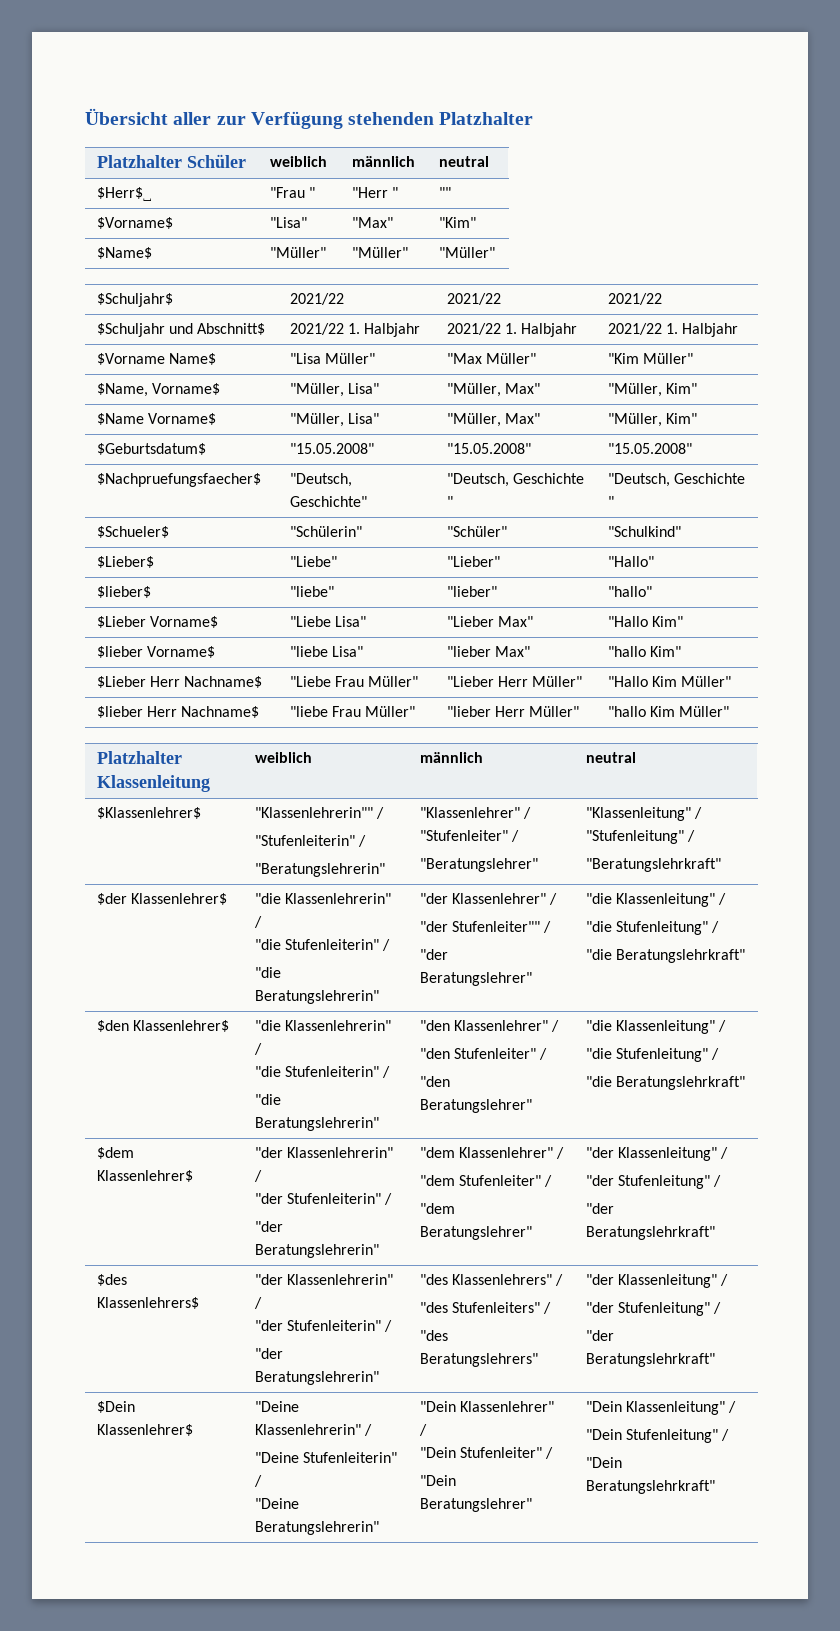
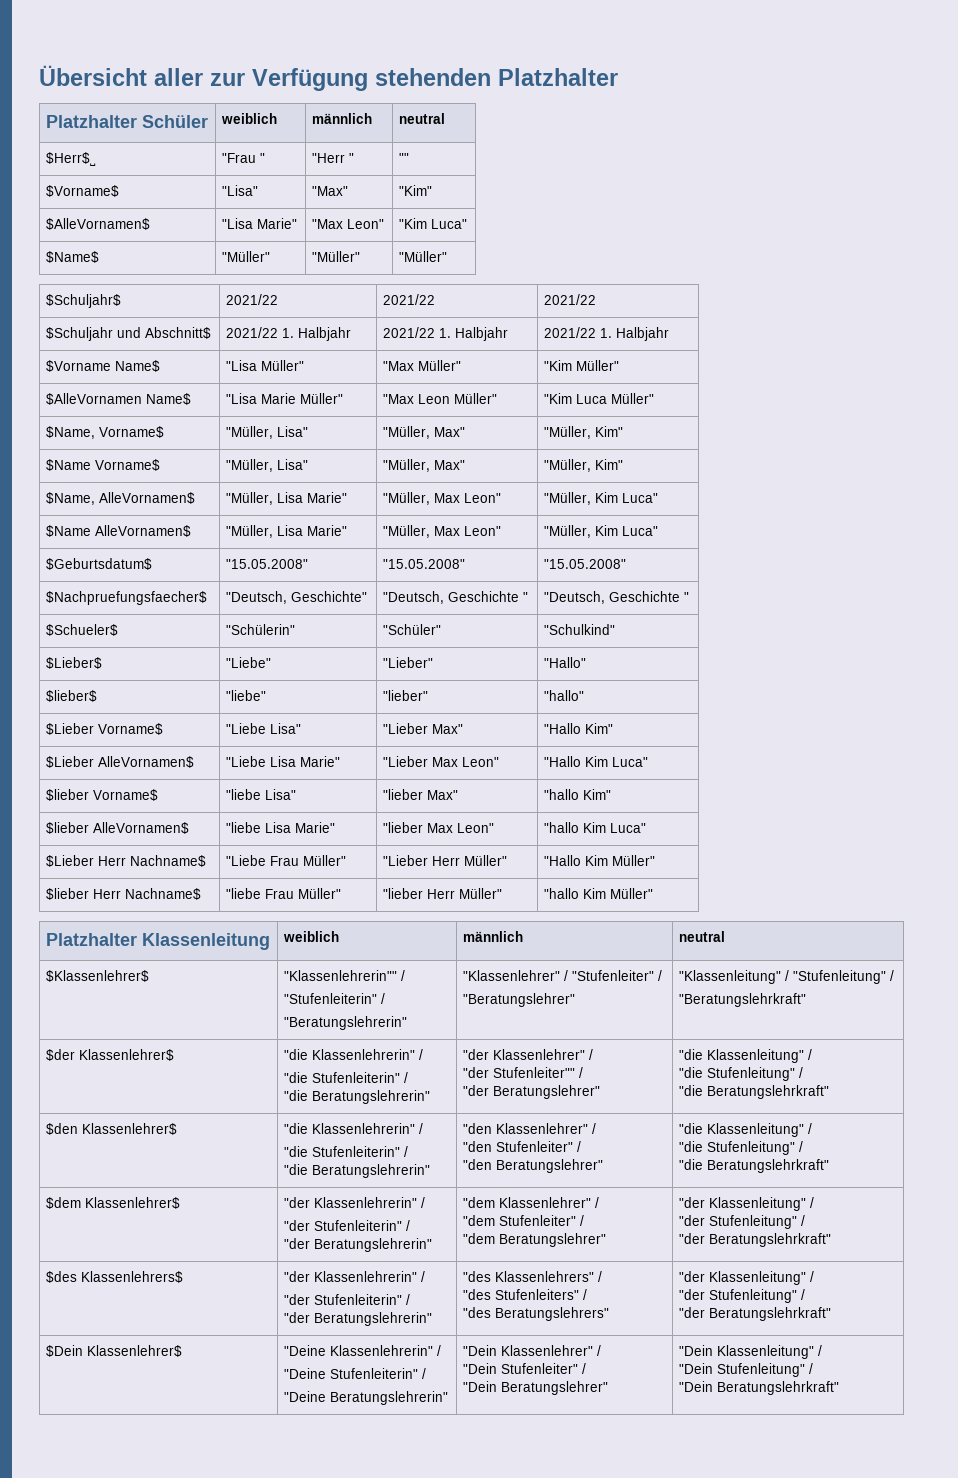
(476, 222) none -> [45,218,150,230] [221,218,297,229] [311,219,384,229] [398,218,467,229] // $AlleVornamen$ | "Lisa Marie" | "Max Leon" | "Kim Luca"
(693, 358) none -> [45,393,191,405] [225,393,343,404] [382,393,497,404] [543,393,654,404] // $AlleVornamen Name$ | "Lisa Marie Müller" | "Max Leon Müller" | "Kim Luca Müller"
(697, 418) none -> [45,492,195,505] [225,492,347,505] [382,492,501,505] [543,492,658,505] [45,525,191,537] [225,525,347,538] [382,525,501,538] [543,525,658,538] // $Name, AlleVornamen$ | "Müller, Lisa Marie" | "Müller, Max Leon" | "Müller, Kim Luca" // $Name AlleVornamen$ | "Müller, Lisa Marie" | "Müller, Max Leon" | "Müller, Kim Luca"
(683, 621) none -> [45,756,194,768] [225,756,340,767] [382,756,499,767] [543,756,648,767] // $Lieber AlleVornamen$ | "Liebe Lisa Marie" | "Lieber Max Leon" | "Hallo Kim Luca"
(681, 651) none -> [45,822,189,834] [225,822,335,833] [382,822,494,833] [543,822,646,833] // $lieber AlleVornamen$ | "liebe Lisa Marie" | "lieber Max Leon" | "hallo Kim Luca"

